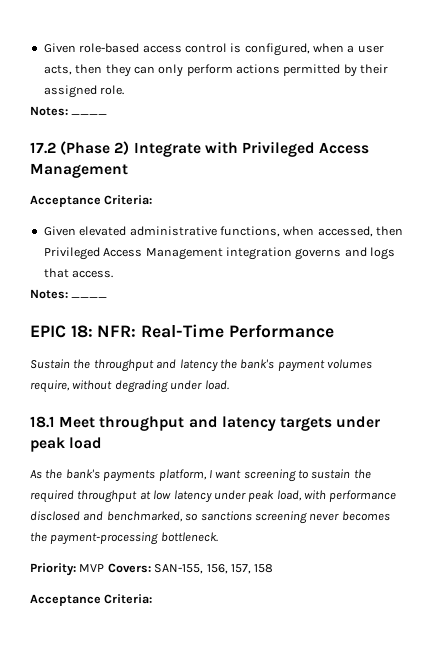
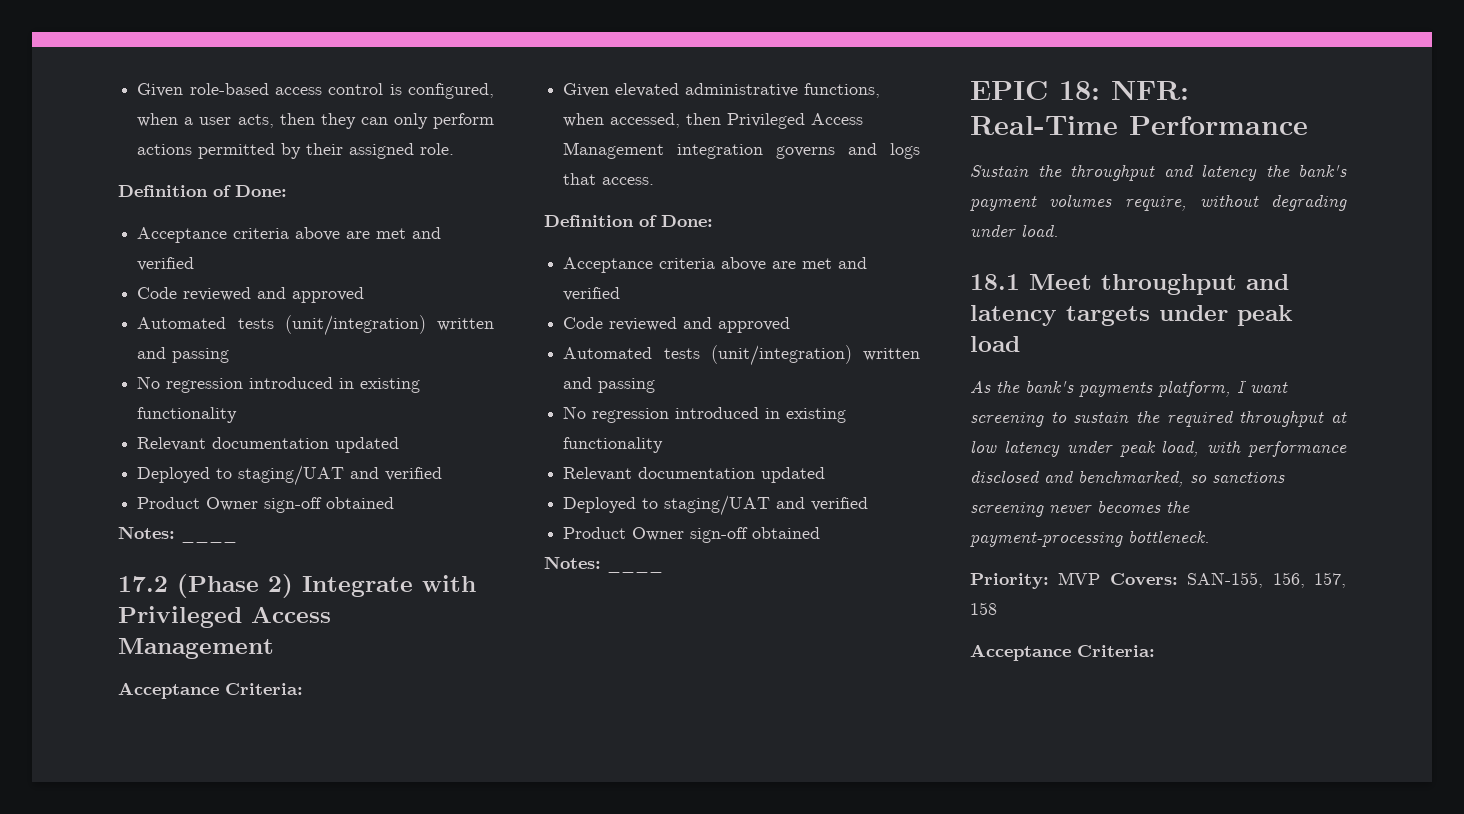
(125, 90) none -> [118,185,287,197] [137,227,442,243] [137,257,195,271] [137,287,365,303] [137,315,494,336] [137,347,230,363] [137,376,421,393] [137,407,238,423] [137,437,400,453] [137,465,443,486] [137,497,395,513] // Definition of Done: // Acceptance criteria above are met and verified // Code reviewed and approved // Automated tests (unit/integration) written and passing // No regression introduced in existing functionality // Relevant documentation updated // Deployed to staging/UAT and verified // Product Owner sign-off obtained
(114, 274) none -> [544,215,713,227] [563,257,868,273] [563,287,621,301] [563,317,791,333] [563,345,920,366] [563,377,656,393] [563,406,847,423] [563,437,664,453] [563,467,826,483] [563,495,869,516] [563,527,821,543] // Definition of Done: // Acceptance criteria above are met and verified // Code reviewed and approved // Automated tests (unit/integration) written and passing // No regression introduced in existing functionality // Relevant documentation updated // Deployed to staging/UAT and verified // Product Owner sign-off obtained

